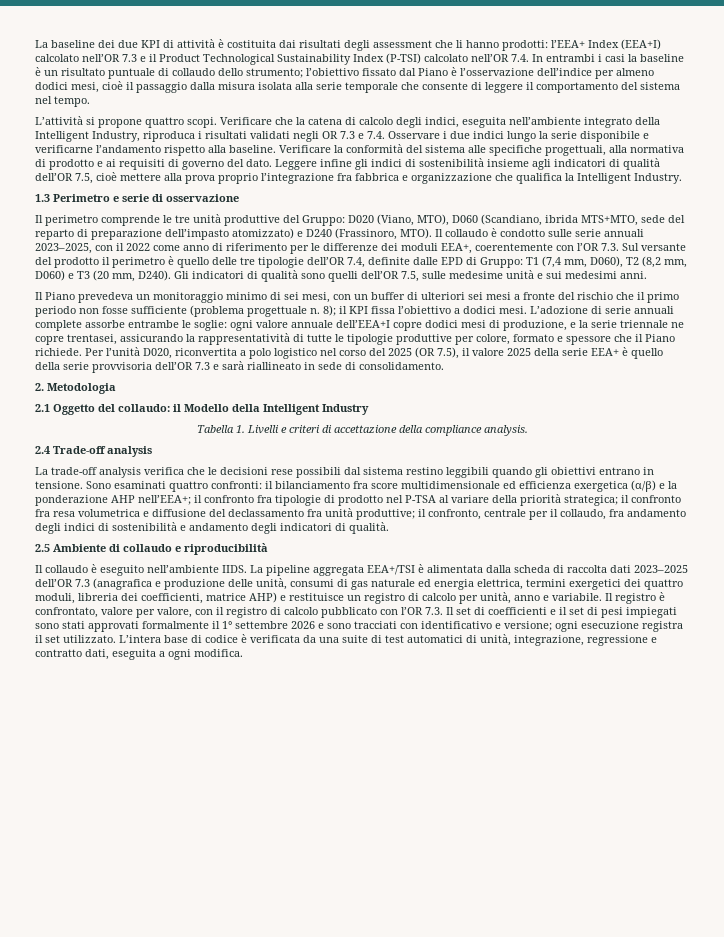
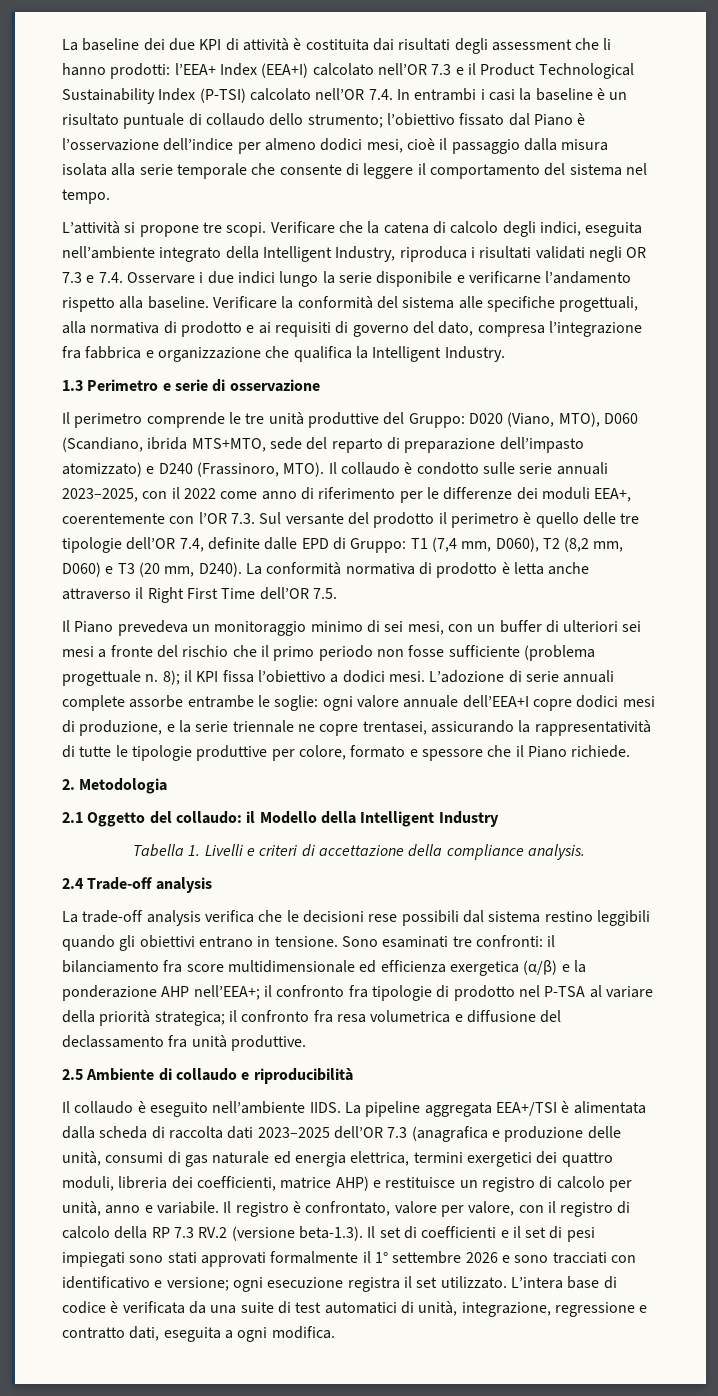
[145,117,184,128] quattro -> [202,222,222,233] tre
[246,158,660,170] [35,172,258,184] dato. Leggere infine gli indici di sostenibilità insieme agli indicatori di qualità dell’OR 7.5, cioè mettere alla prova proprio -> [438,321,545,337] dato, compresa
[174,270,647,282] Gli indicatori di qualità sono quelli dell’OR 7.5, sulle medesime unità e sui medesimi anni. -> [245,562,590,578] [62,587,337,603] La conformità normativa di prodotto è letta anche attraverso il Right First Time dell’OR 7.5.
[85,347,663,359] [35,361,444,373] Per l’unità D020, riconvertita a polo logistico nel corso del 2025 (OR 7.5), il valore 2025 della serie EEA+ è quello della serie provvisoria dell’OR 7.3 e sarà riallineato in sede di consolidamento. -> (631, 751) none
[169,481,208,492] quattro -> [452,936,472,947] tre
[356,509,686,520] [35,522,389,534] produttive; il confronto, centrale per il collaudo, fra andamento degli indici di sostenibilità e andamento degli indicatori di qualità. -> [230,1035,306,1051] produttive.
[321,607,443,618] pubblicato con l’OR 7.3. -> [114,1226,363,1241] della RP 7.3 RV.2 (versione beta-1.3).

